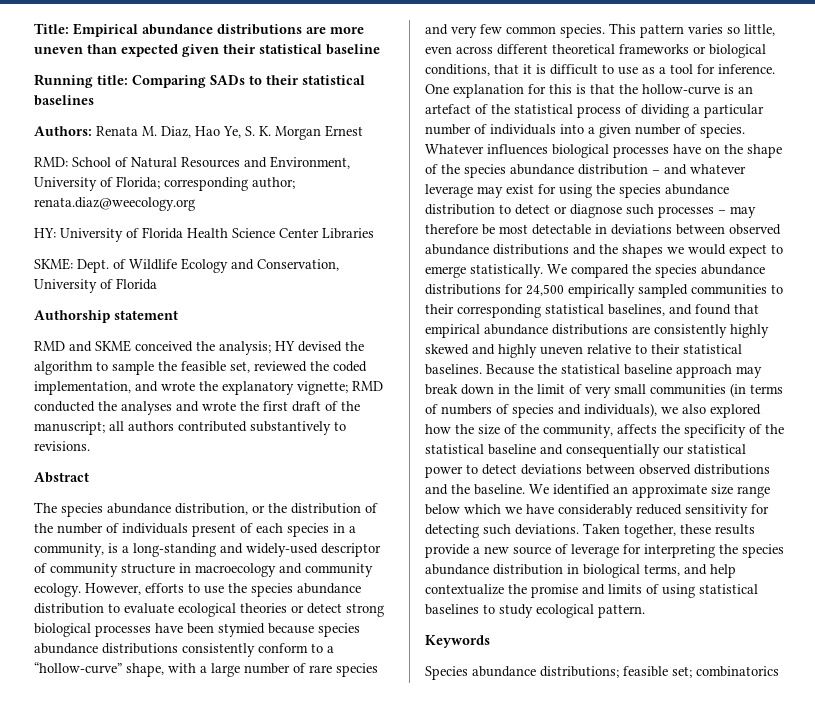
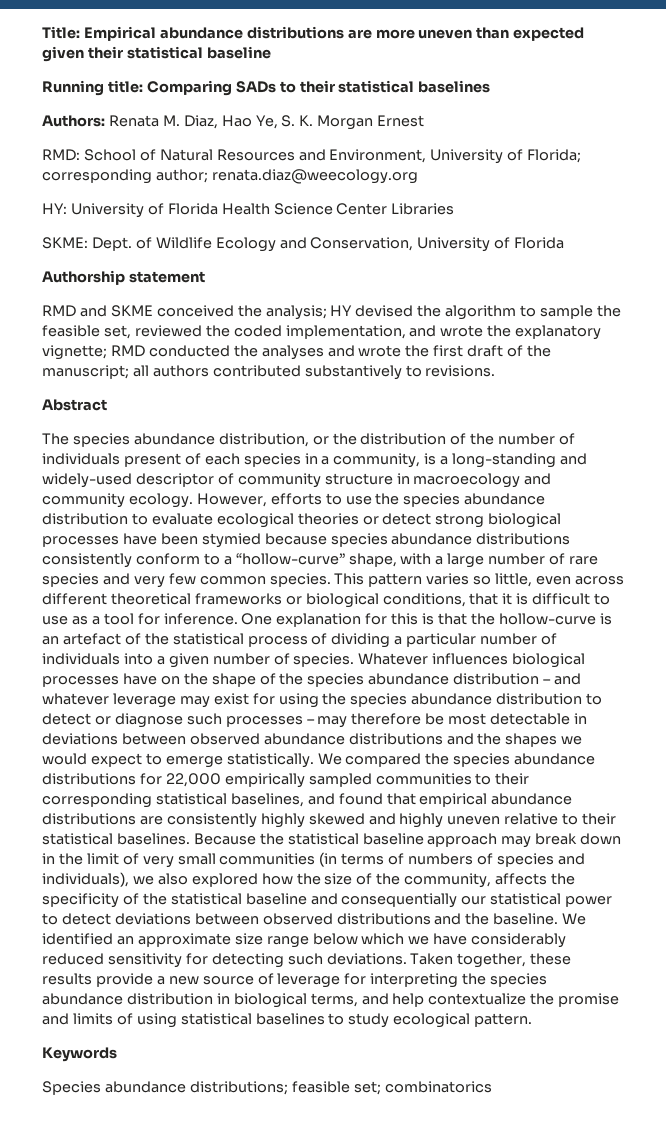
[526,284,564,296] 24,500 -> [165,773,221,787] 22,000

